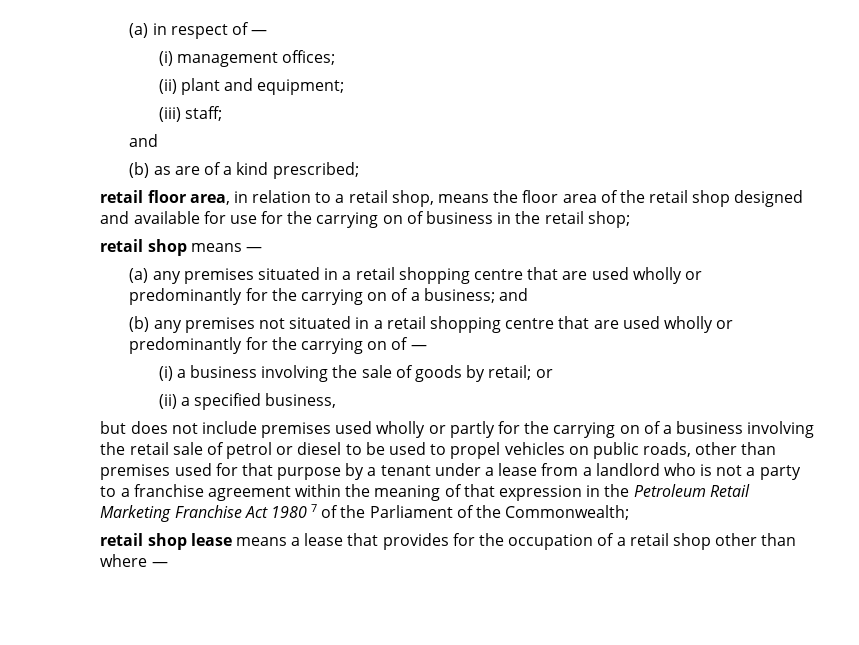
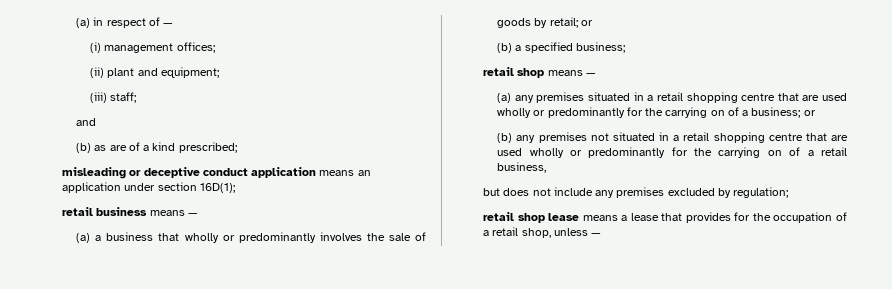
[100,190,804,207] [100,211,630,228] retail floor area, in relation to a retail shop, means the floor area of the retail shop designed and available for use for the carrying on of business in the retail shop; -> [62,167,371,179] [62,182,235,193] [62,207,198,216] [76,232,426,243] [497,17,593,28] [497,42,625,53] misleading or deceptive conduct application means an application under section 16D(1); // retail business means — // (a) a business that wholly or predominantly involves the sale of goods by retail; or // (b) a specified business;
[498,288,528,301] and -> [803,110,816,116] or
[410,345,427,350] [158,365,553,382] [158,393,262,410] — // (i) a business involving the sale of goods by retail; or // (ii) a specified -> [807,147,847,156] a retail
[261,421,815,438] [100,442,777,459] [100,463,801,480] [100,484,750,501] [100,504,630,522] premises used wholly or partly for the carrying on of a business involving the retail sale of petrol or diesel to be used to propel vehicles on public roads, other than premises used for that purpose by a tenant under a lease from a landlord who is not a party to a franchise agreement within the meaning of that expression in the Petroleum Retail Marketing Franchise Act 1980 7 of the Parliament of the Commonwealth; -> [595,187,789,198] any premises excluded by regulation;
[672,533,797,550] [100,554,148,567] shop other than where -> [521,228,588,238] shop, unless

